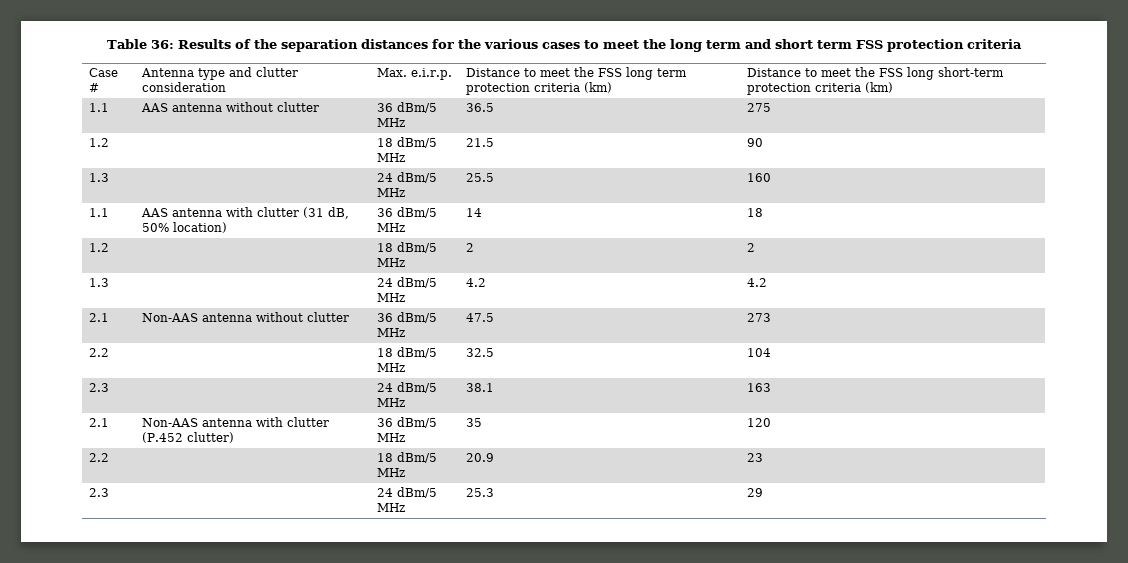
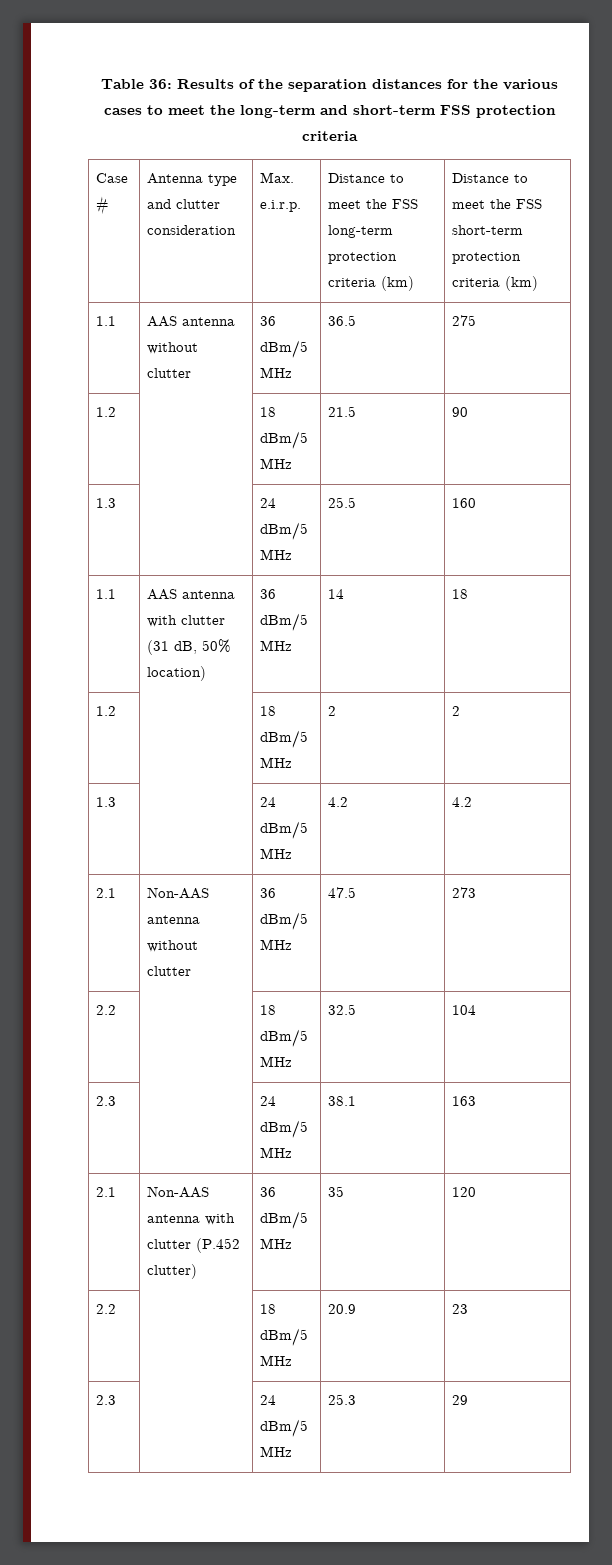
[669,39,852,52] long term and short term -> [239,105,436,118] long-term and short-term
[626,67,688,80] long term -> [327,225,393,238] long-term
[907,67,935,80] long -> (542, 204) none

